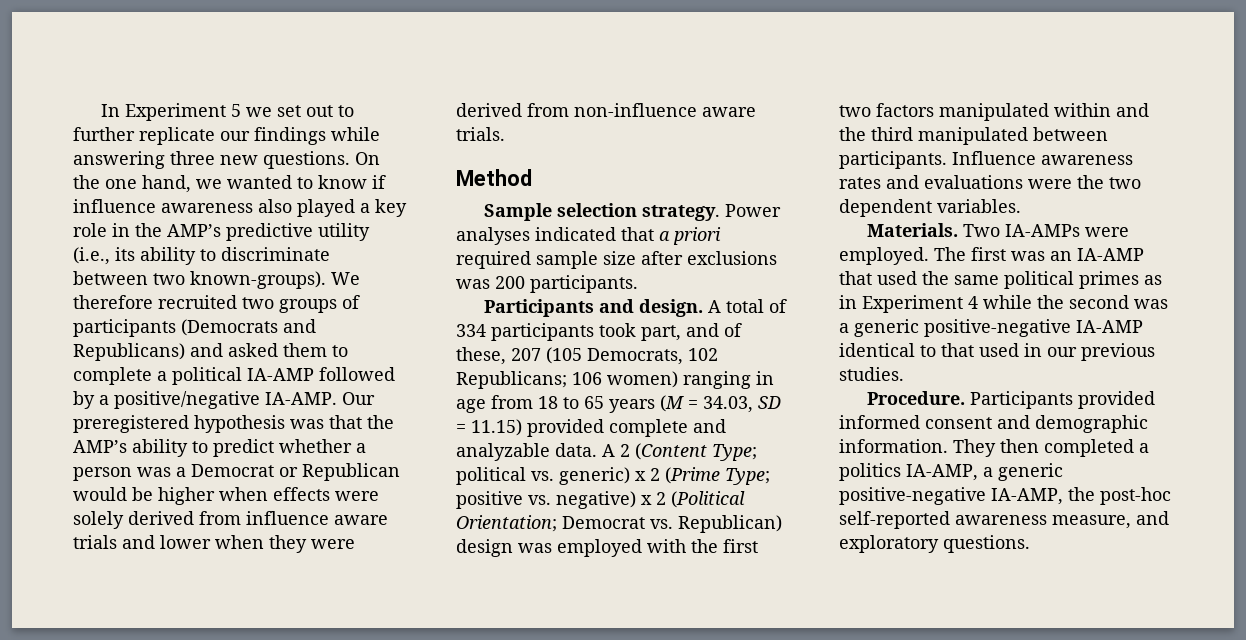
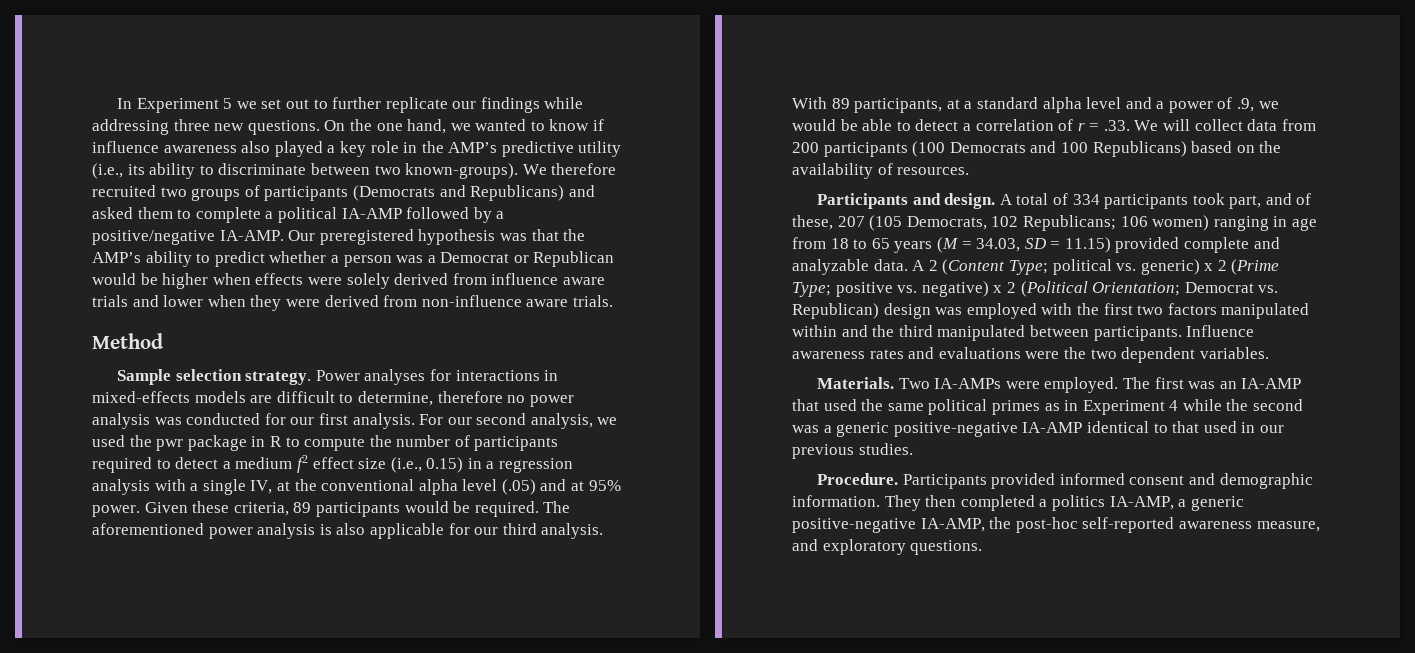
[73,151,165,169] answering -> [92,119,169,135] addressing
[535,227,721,245] [456,251,777,269] [456,275,638,293] indicated that a priori required sample size after exclusions was 200 participants. -> [429,369,559,381] [92,391,574,407] [92,413,618,429] [92,435,559,451] [92,455,574,473] [92,479,621,495] [92,501,571,517] [92,523,604,539] [792,97,1279,113] [792,119,1316,131] [792,141,1282,157] [792,163,970,179] for interactions in mixed-effects models are difficult to determine, therefore no power analysis was conducted for our first analysis. For our second analysis, we used the pwr package in R to compute the number of participants required to detect a medium f2 effect size (i.e., 0.15) in a regression analysis with a single IV, at the conventional alpha level (.05) and at 95% power. Given these criteria, 89 participants would be required. The aforementioned power analysis is also applicable for our third analysis. With 89 participants, at a standard alpha level and a power of .9, we would be able to detect a correlation of r = .33. We will collect data from 200 participants (100 Democrats and 100 Republicans) based on the availability of resources.

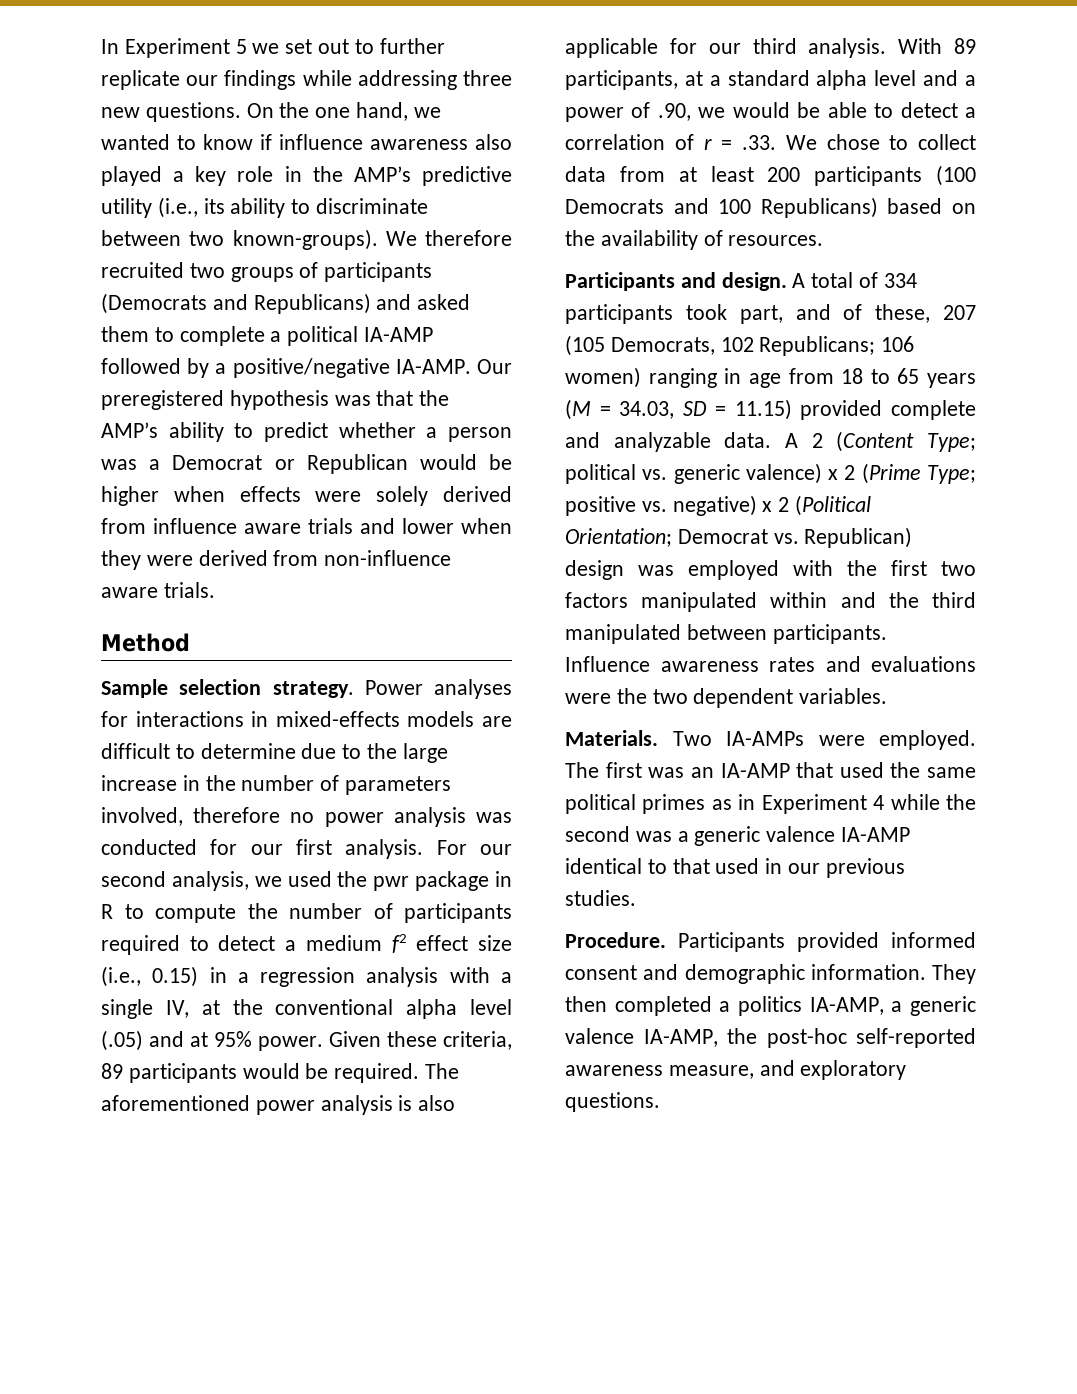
[357,391,433,406] determine, -> [200,743,448,763] [101,775,452,795] [101,807,183,826] determine due to the large increase in the number of parameters involved,
[1237,98,1255,112] .9, -> [657,103,691,121] .90,
[1163,119,1191,131] will -> [826,134,909,150] chose to
(1316, 125) none -> [678,166,754,182] at least
[1140,259,1200,275] generic) -> [673,463,822,484] generic valence)
[893,422,1018,437] positive-negative -> [766,826,836,842] valence
[792,518,916,533] positive-negative -> [565,1028,634,1044] valence

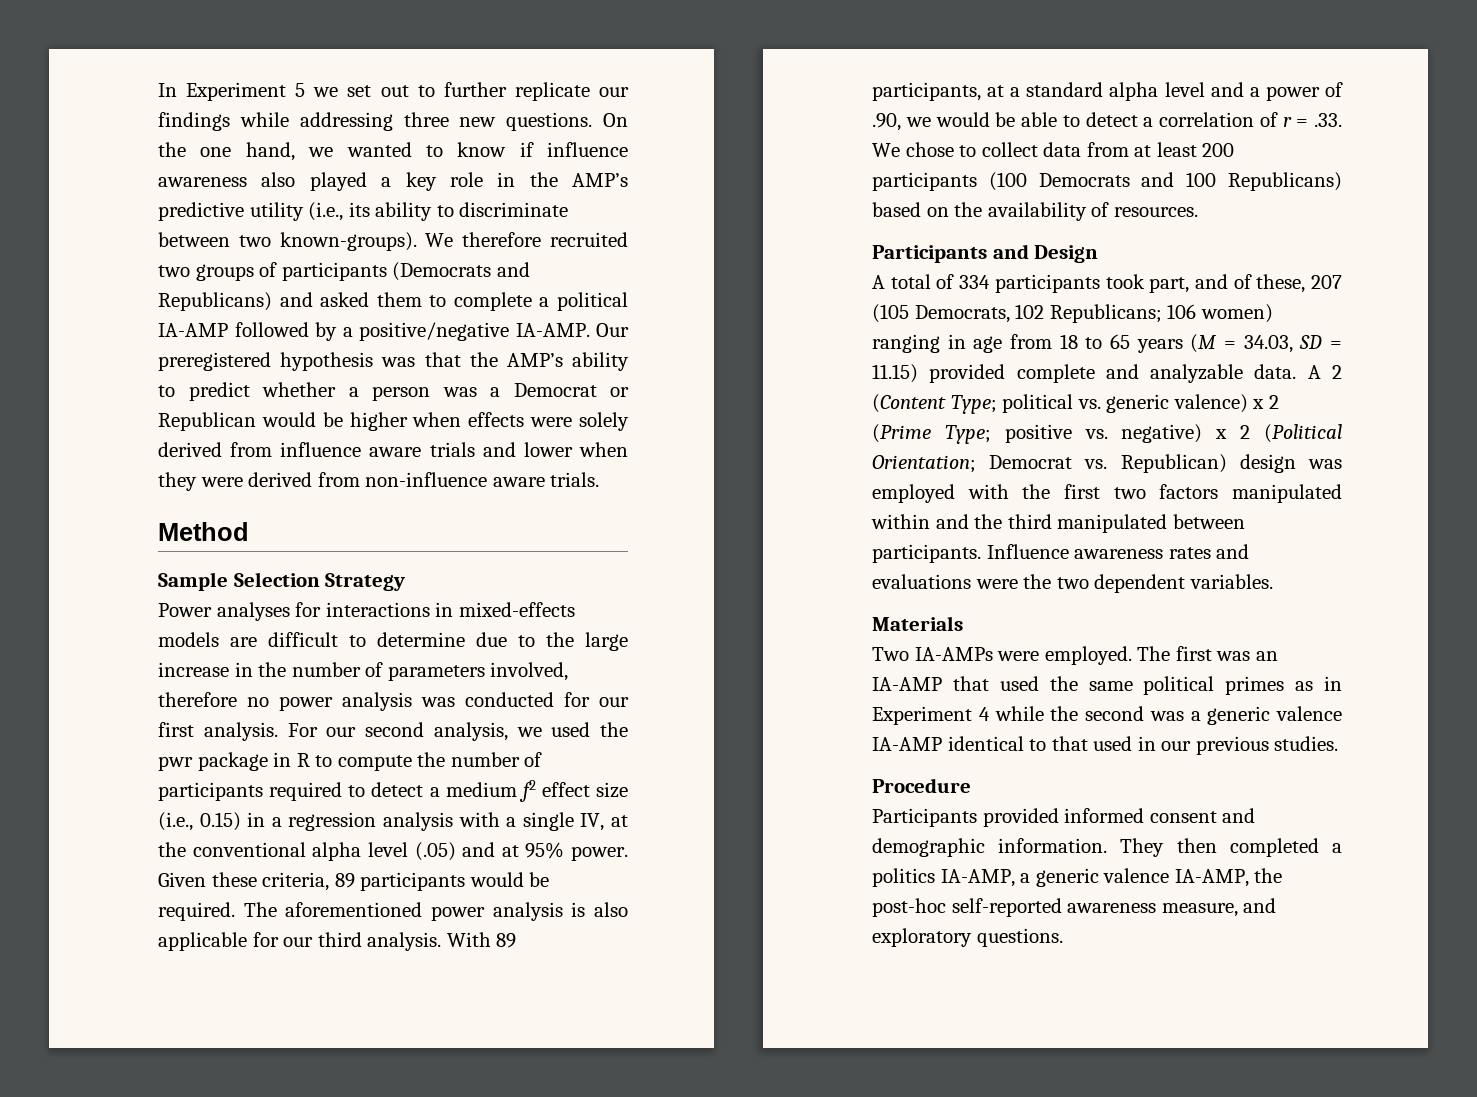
[179,679,354,698] selection strategy. -> [233,572,406,591] Selection Strategy //
[721,272,787,291] design. -> [1034,245,1099,263] Design //
[565,730,658,746] Materials. -> [872,616,963,631] Materials //
[565,932,666,948] Procedure. -> [872,778,971,793] Procedure //

